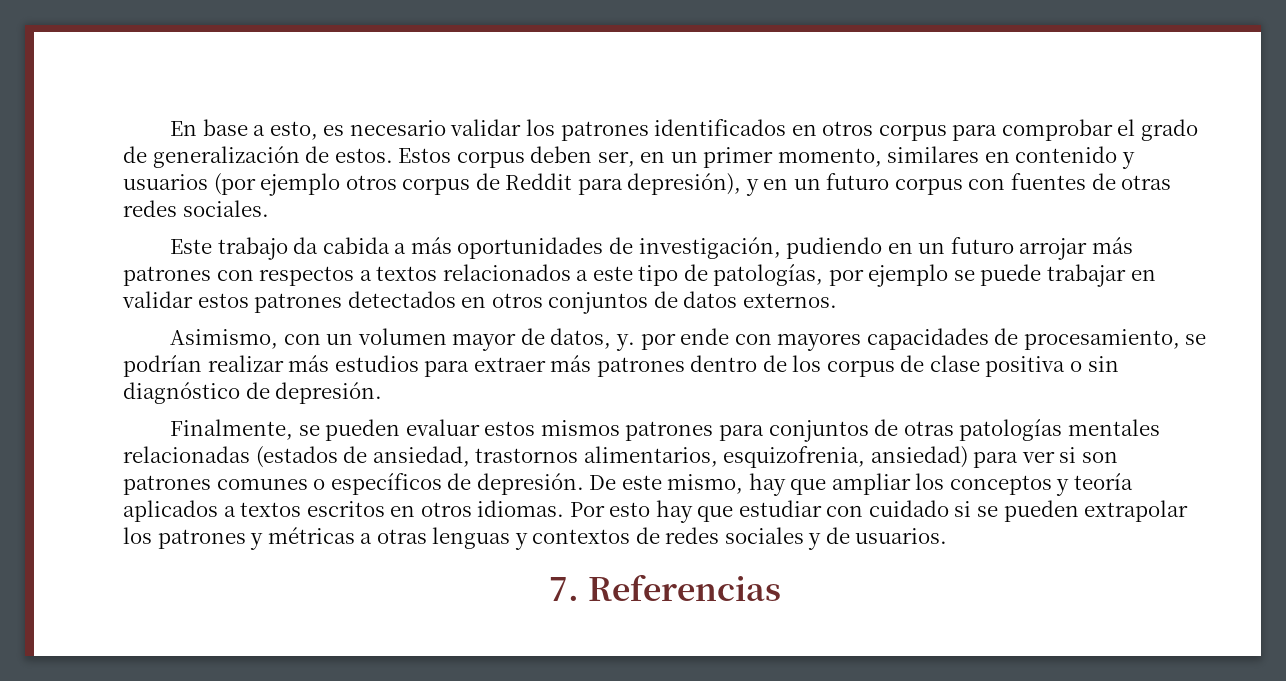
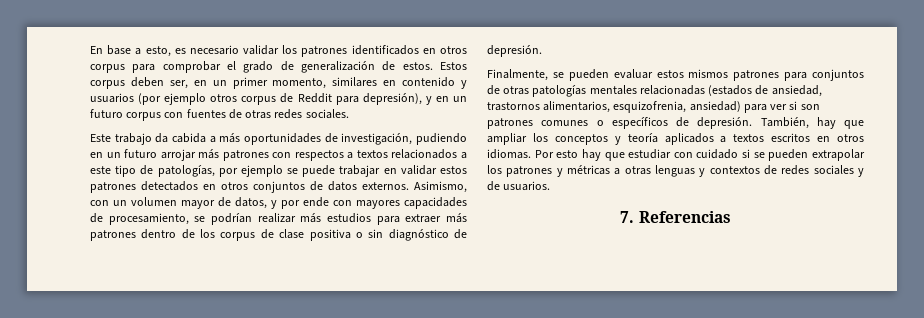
(837, 300) // -> (409, 186) none
[615,334,635,351] y. -> [271,200,277,209] y
[589,474,744,494] De este mismo, -> [760,117,809,129] También,

